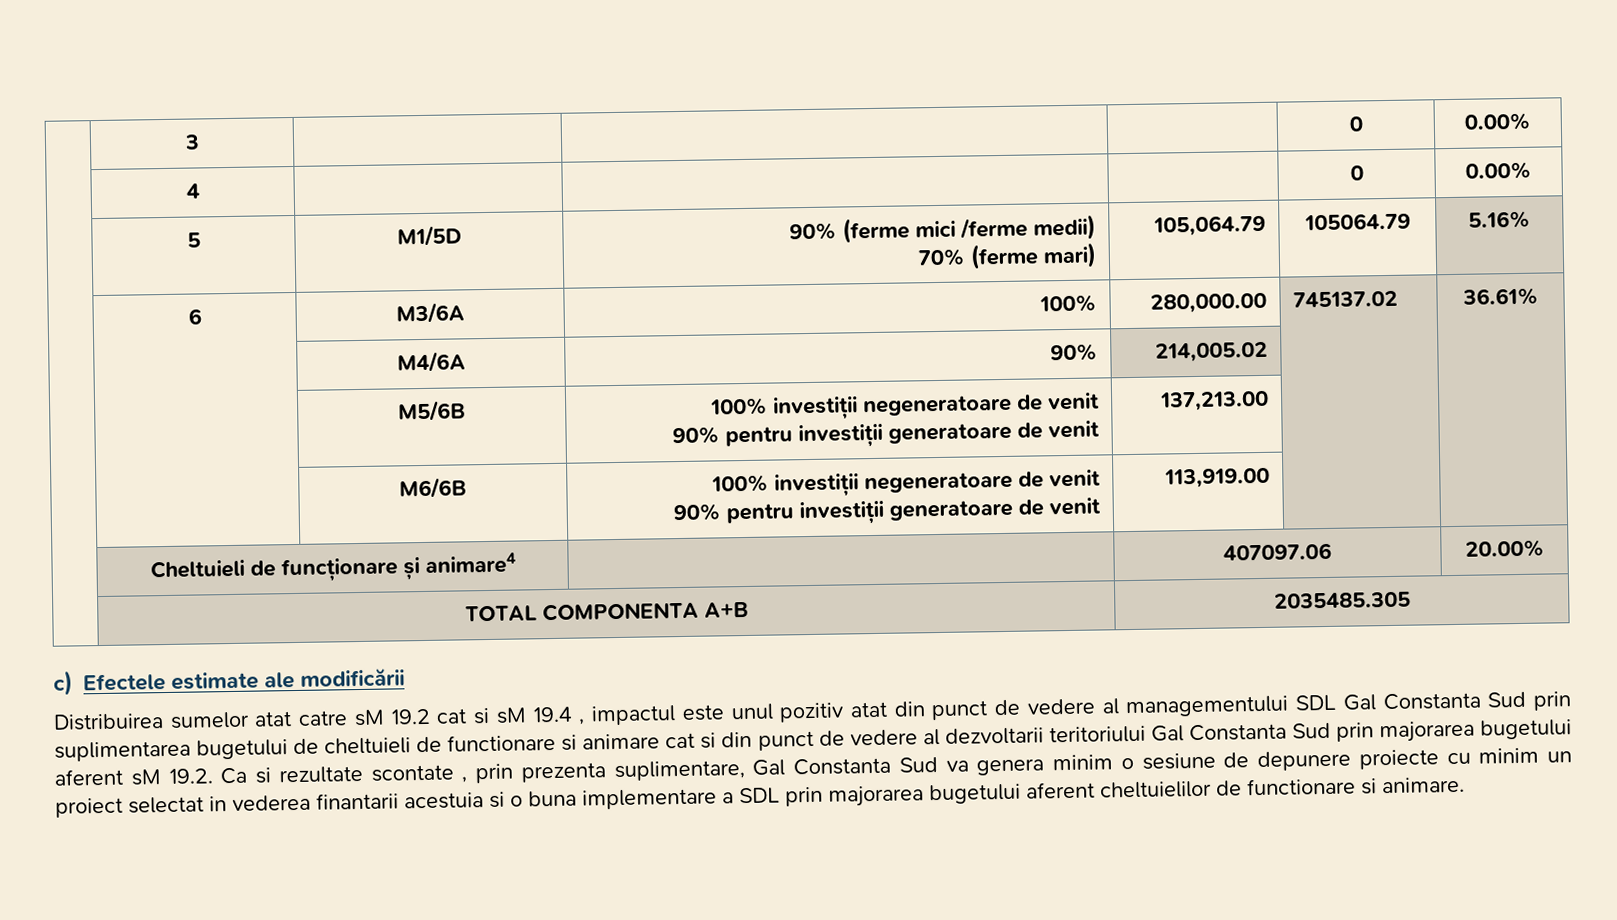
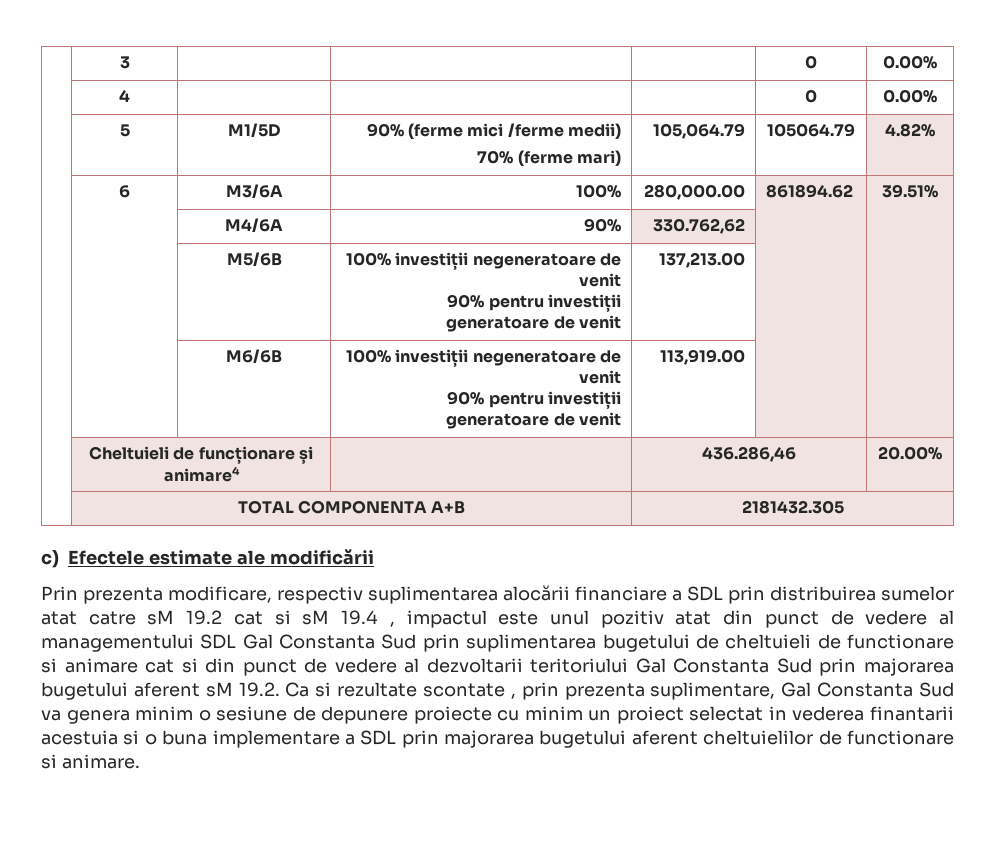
[1468,210,1531,229] 5.16% -> [885,123,935,137] 4.82%
[1292,290,1398,308] [1461,287,1539,306] 745137.02 | 36.61% -> [765,184,853,198] [882,184,938,198] 861894.62 | 39.51%
[1155,341,1269,363] 214,005.02 -> [653,218,746,234] 330.762,62
[1223,542,1332,561] 407097.06 -> [702,446,796,462] 436.286,46
[1273,591,1411,609] 2035485.305 -> [741,500,844,514] 2181432.305
[53,713,164,731] Distribuirea -> [41,585,876,604] Prin prezenta modificare, respectiv suplimentarea alocării financiare a SDL prin distribuirea

